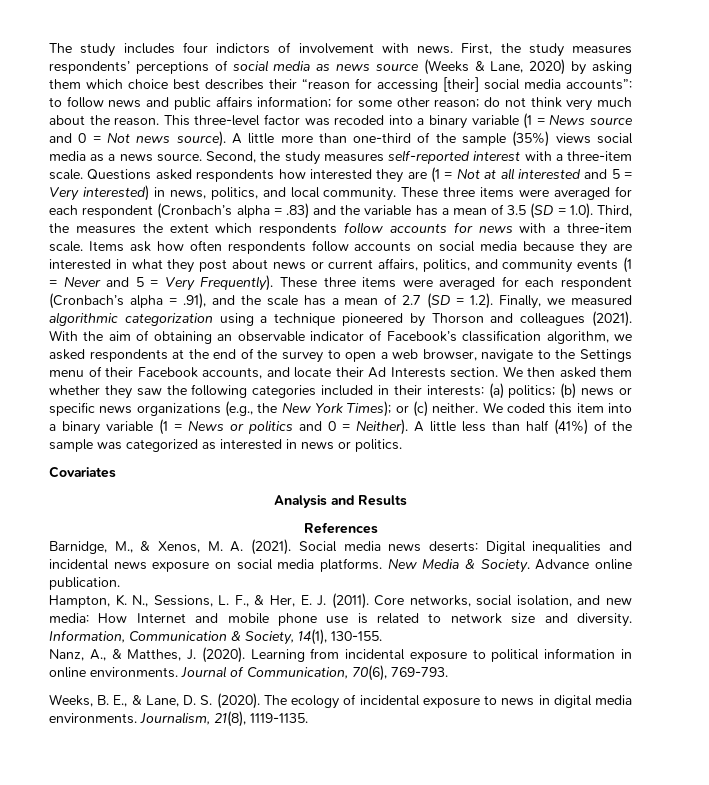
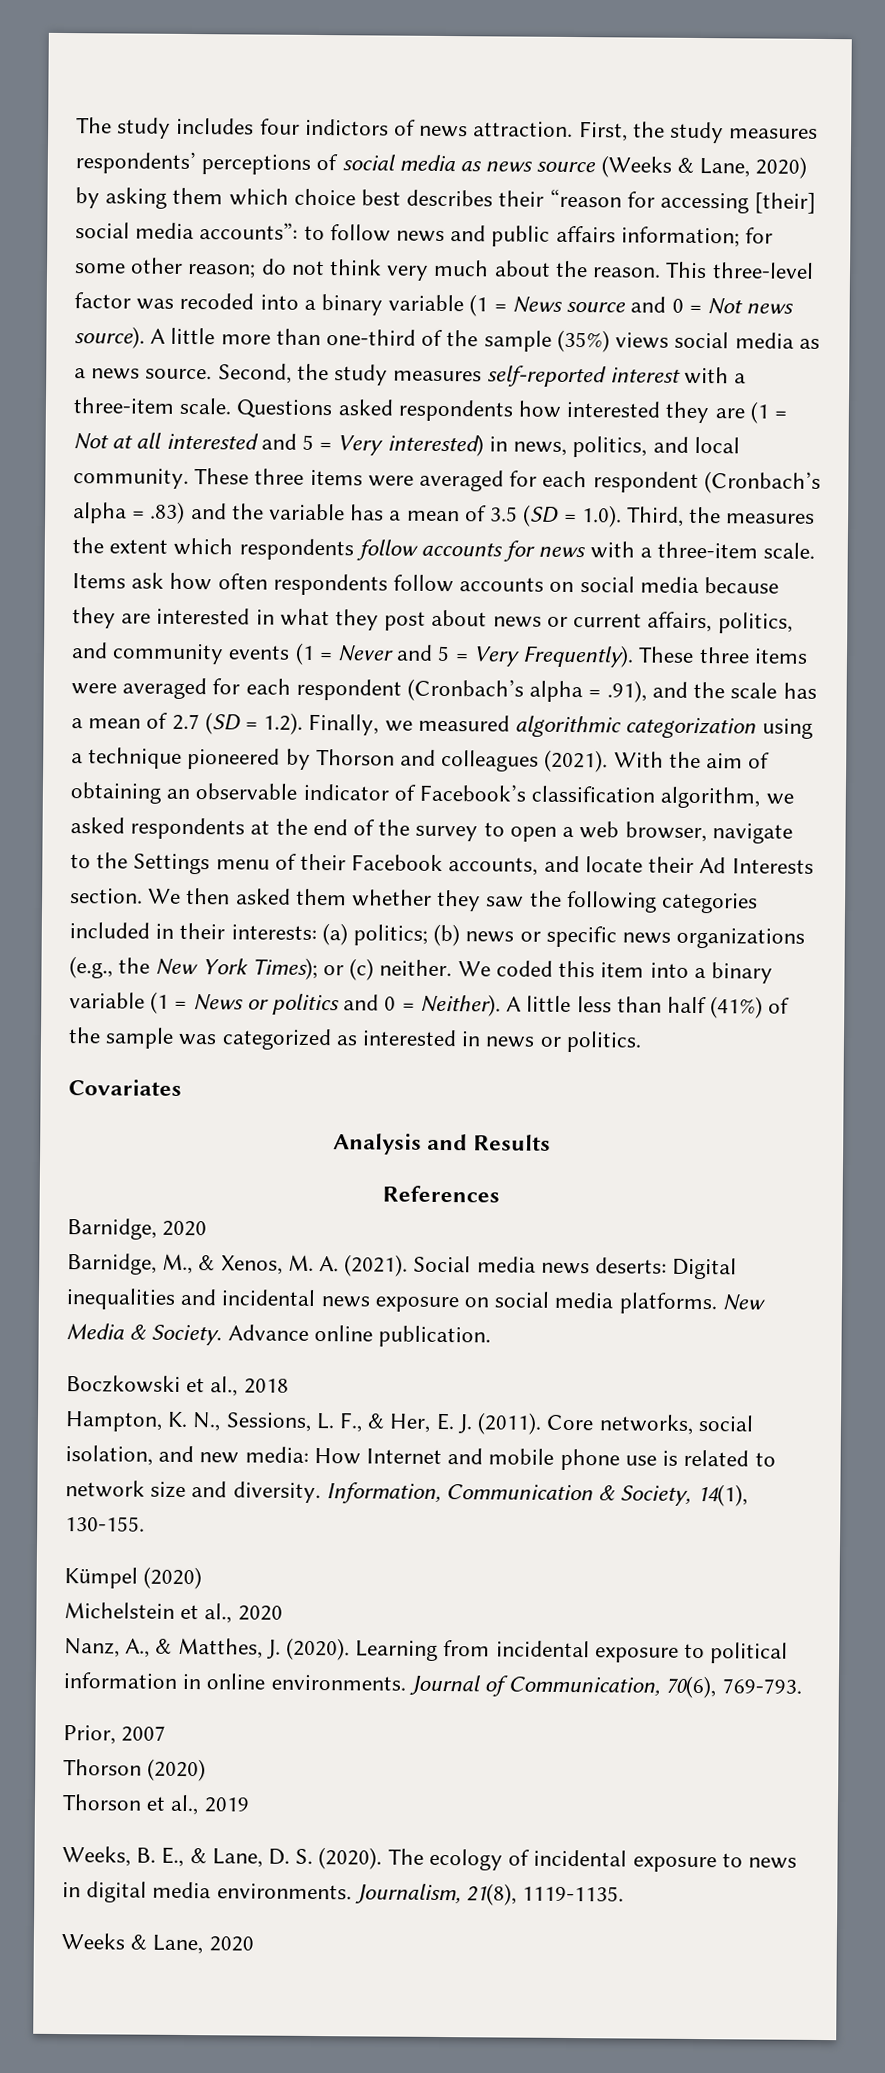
[298,43,453,54] involvement with news. -> [419,121,574,138] news attraction.
(378, 528) none -> [67,1218,208,1240] // Barnidge, 2020
(120, 583) none -> [66,1375,289,1397] // Boczkowski et al., 2018
(382, 636) none -> [64,1566,203,1590] [64,1602,283,1624] // Kümpel (2020) // Michelstein et al., 2020
(448, 672) none -> [63,1725,167,1745] [63,1758,207,1782] [62,1794,250,1816] // Prior, 2007 // Thorson (2020) // Thorson et al., 2019
(308, 718) none -> [61,1933,254,1955] // Weeks & Lane, 2020

